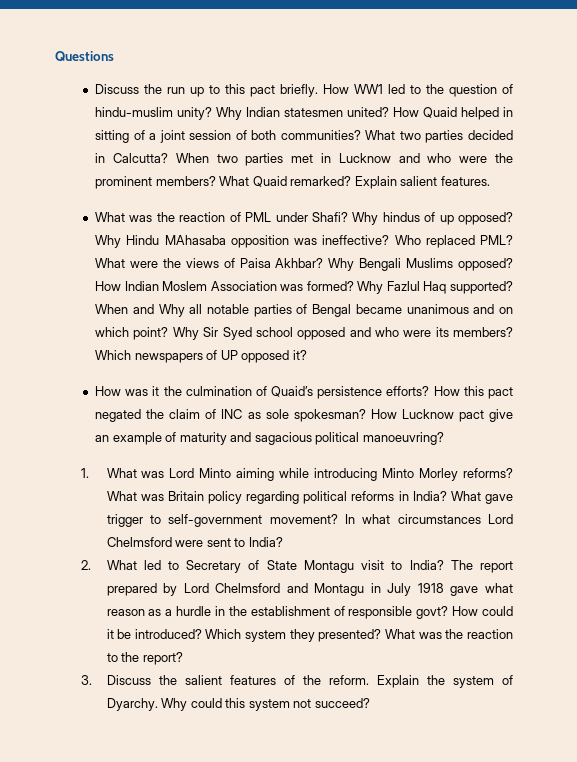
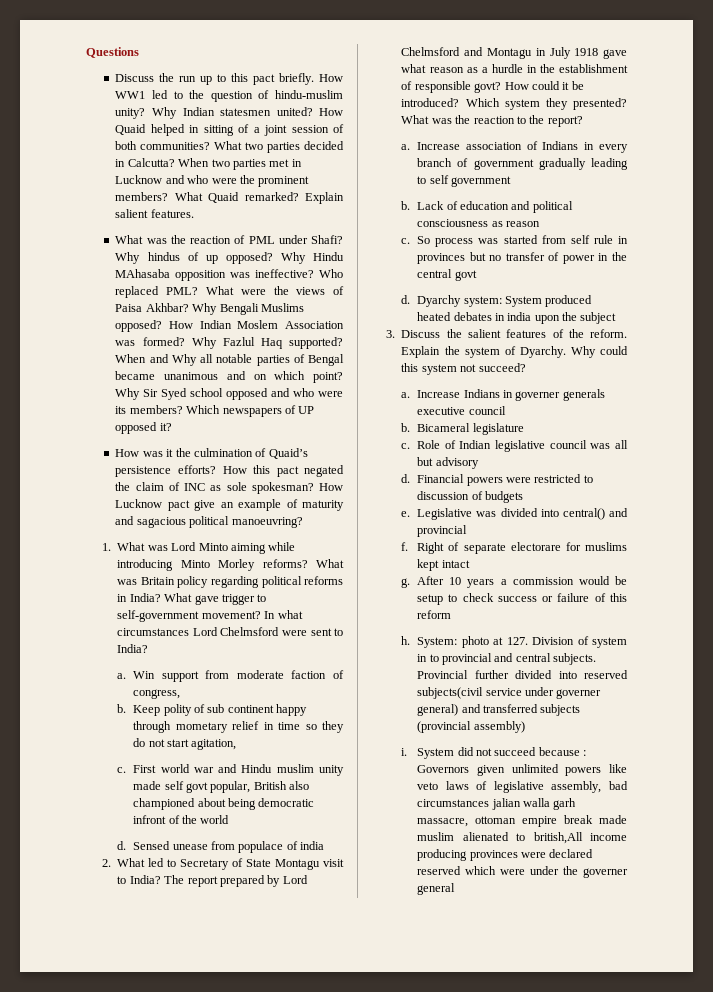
(283, 542) none -> [117,670,344,682] [133,689,181,699] [117,704,308,716] [133,721,345,733] [133,738,237,750] [117,764,344,776] [133,781,310,793] [133,798,315,810] [133,815,230,824] [117,841,325,853] // a. Win support from moderate faction of congress, // b. Keep polity of sub continent happy through mometary relief in time so they do not start agitation, // c. First world war and Hindu muslim unity made self govt popular, British also championed about being democratic infront of the world // d. Sensed unease from populace of india
(183, 658) none -> [401,141,628,153] [417,158,628,170] [417,175,511,187] [401,201,573,213] [417,219,540,227] [401,235,628,247] [417,252,627,264] [417,269,477,281] [401,295,593,307] [417,312,617,324] // a. Increase association of Indians in every branch of government gradually leading to self government // b. Lack of education and political consciousness as reason // c. So process was started from self rule in provinces but no transfer of power in the central govt // d. Dyarchy system: System produced heated debates in india upon the subject
(370, 703) none -> [401,389,605,401] [417,406,506,415] [401,423,524,435] [401,440,628,452] [417,457,479,469] [401,474,593,486] [417,491,523,503] [401,508,628,520] [417,525,468,537] [401,542,627,554] [417,559,470,571] [401,576,627,588] [417,593,627,605] [417,610,452,619] [401,636,627,648] [417,653,597,665] [417,670,628,679] [417,687,602,699] [417,704,581,716] [417,721,525,733] [401,747,587,759] [417,764,627,776] [417,781,628,793] [417,798,577,810] [417,815,627,827] [417,832,627,844] [417,849,594,861] [417,866,628,878] [417,883,456,895] // a. Increase Indians in governer generals executive council // b. Bicameral legislature // c. Role of Indian legislative council was all but advisory // d. Financial powers were restricted to discussion of budgets // e. Legislative was divided into central() and provincial // f. Right of separate electorare for muslims kept intact // g. After 10 years a commission would be setup to check success or failure of this reform // h. System: photo at 127. Division of system in to provincial and central subjects. Provincial further divided into reserved subjects(civil service under governer general) and transferred subjects (provincial assembly) // i. System did not succeed because : Governors given unlimited powers like veto laws of legislative assembly, bad circumstances jalian walla garh massacre, ottoman empire break made muslim alienated to british,All income producing provinces were declared reserved which were under the governer general

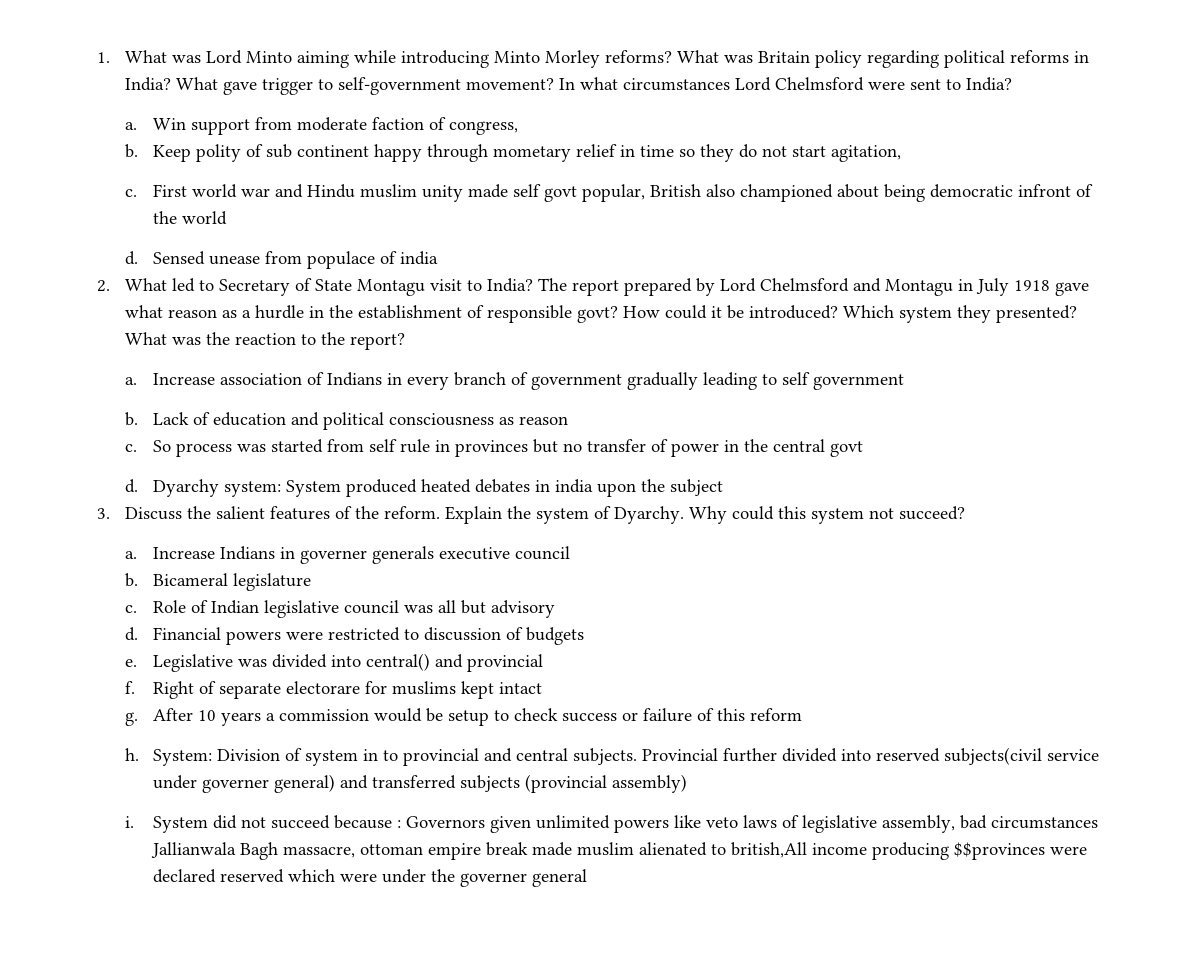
[86,47,139,58] [115,73,344,85] [115,90,343,102] [115,107,343,119] [115,124,345,136] [115,141,345,153] [115,158,302,170] [115,175,310,187] [115,192,344,204] [115,209,194,218] [115,235,343,244] [115,252,344,264] [115,269,344,281] [115,286,344,298] [115,303,304,315] [115,320,344,332] [115,337,343,349] [115,354,344,366] [115,371,343,383] [115,388,343,400] [115,405,315,417] [115,422,172,434] [115,448,308,459] [115,465,344,477] [115,482,343,494] [115,499,344,511] [115,516,303,528] Questions // Discuss the run up to this pact briefly. How WW1 led to the question of hindu-muslim unity? Why Indian statesmen united? How Quaid helped in sitting of a joint session of both communities? What two parties decided in Calcutta? When two parties met in Lucknow and who were the prominent members? What Quaid remarked? Explain salient features. // What was the reaction of PML under Shafi? Why hindus of up opposed? Why Hindu MAhasaba opposition was ineffective? Who replaced PML? What were the views of Paisa Akhbar? Why Bengali Muslims opposed? How Indian Moslem Association was formed? Why Fazlul Haq supported? When and Why all notable parties of Bengal became unanimous and on which point? Why Sir Syed school opposed and who were its members? Which newspapers of UP opposed it? // How was it the culmination of Quaid’s persistence efforts? How this pact negated the claim of INC as sole spokesman? How Lucknow pact give an example of maturity and sagacious political manoeuvring? // -> (97, 57) none
[461,636,528,648] photo at 127. -> (213, 757) none
[491,798,577,810] jalian walla garh -> [151,842,279,860] Jallianwala Bagh
[469,850,518,861] provinces -> [954,842,1046,860] $$provinces

